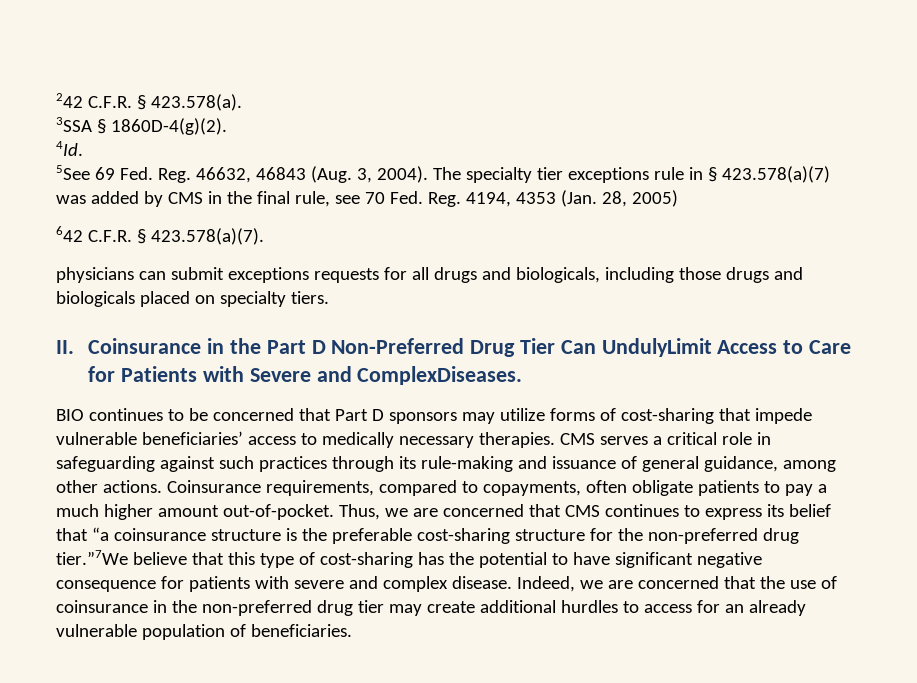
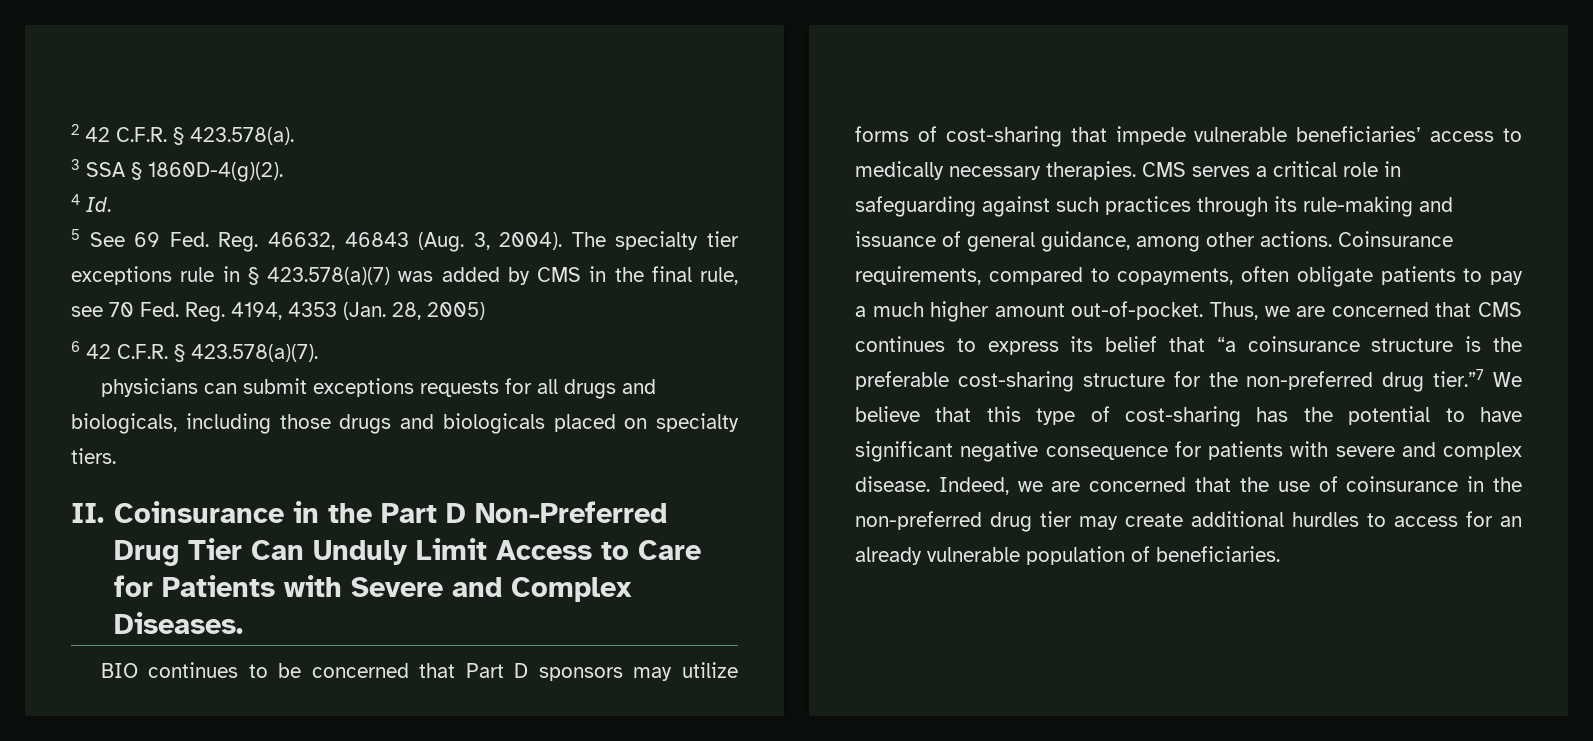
[56,93,83,108] 242 -> [71,124,110,142] 2 42
[56,117,92,132] 3SSA -> [71,159,125,177] 3 SSA
[56,141,83,156] [56,165,90,180] 4Id. // 5See -> [71,194,111,212] [71,229,125,247] 4 Id. // 5 See
[56,226,83,242] 642 -> [71,341,111,359] 6 42
[601,338,712,357] UndulyLimit -> [313,538,488,565] Unduly Limit
[357,366,523,385] ComplexDiseases. -> [511,577,633,602] [114,612,244,634] Complex Diseases.
[56,550,128,565] tier.”7We -> [1433,369,1522,387] tier.”7 We

